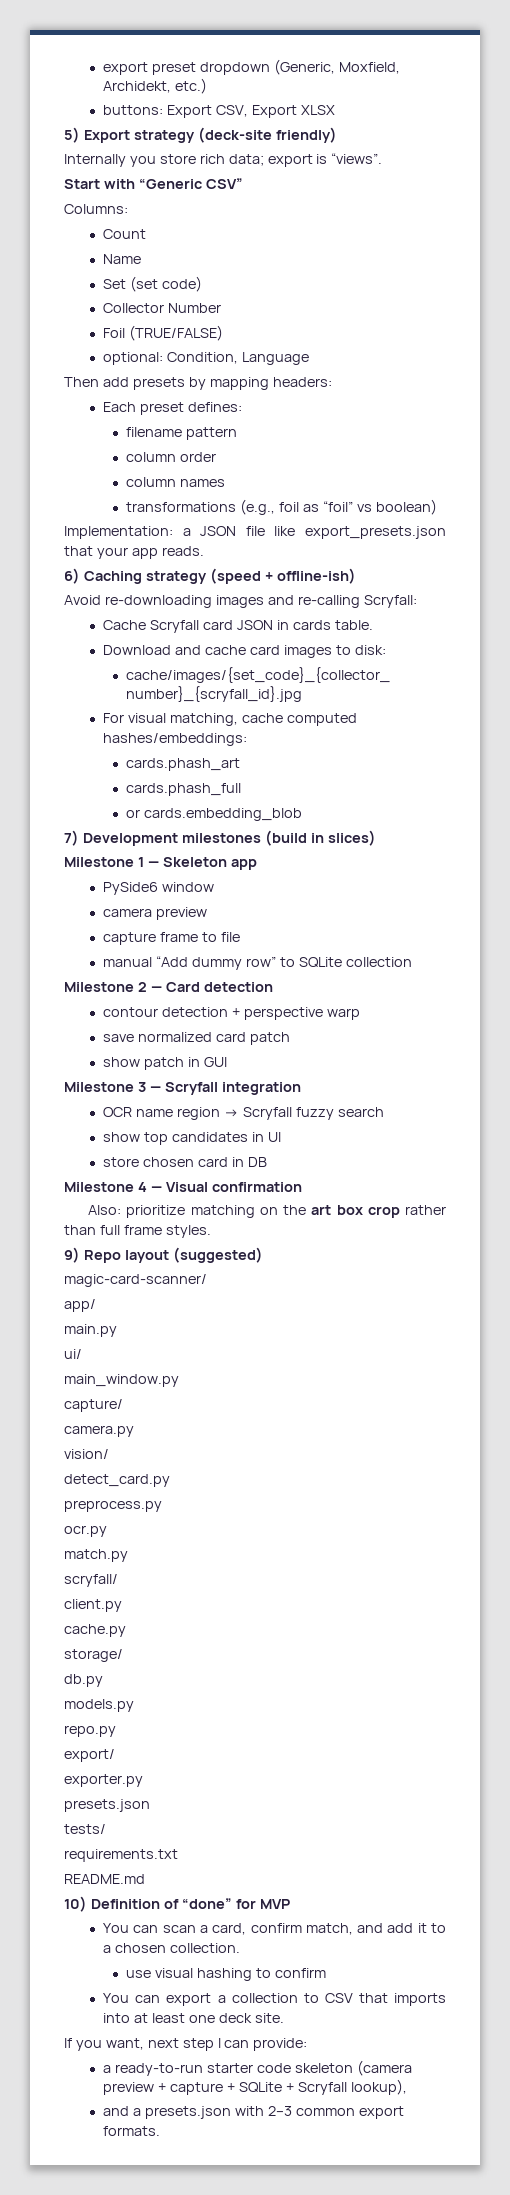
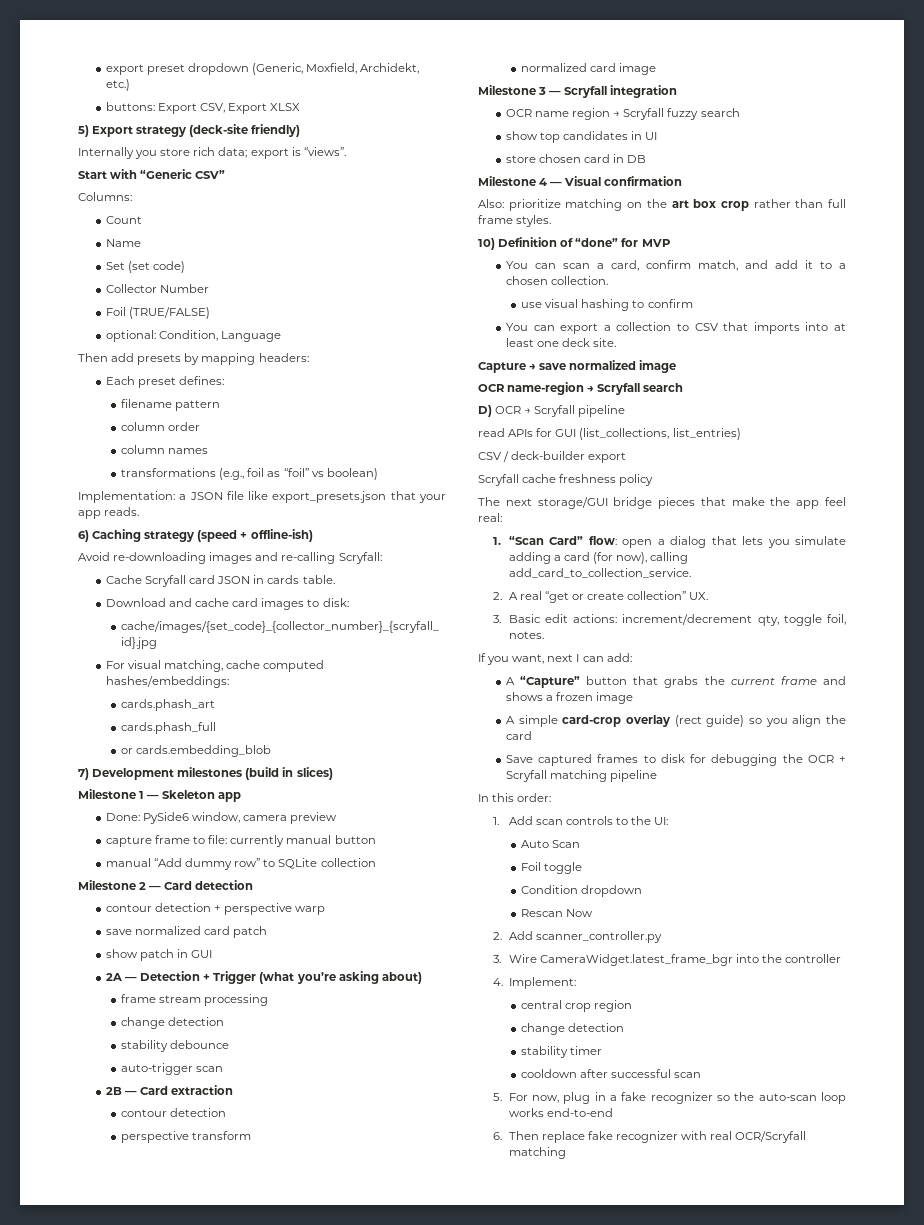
[103,882,215,895] PySide6 window // -> [105,812,241,824] Done: PySide6 window,
[220,932,240,942] file -> [208,835,376,847] file: currently manual button
(227, 1062) none -> [105,971,422,984] [121,994,269,1006] [121,1017,225,1029] [121,1040,230,1052] [121,1063,224,1075] [105,1085,234,1095] [121,1108,227,1117] [121,1131,252,1143] [521,63,657,75] // 2A — Detection + Trigger (what you’re asking about) // frame stream processing // change detection // stability debounce // auto-trigger scan // 2B — Card extraction // contour detection // perspective transform // normalized card image
[64,1247,263,1263] [64,1274,207,1287] [64,1299,96,1312] [64,1324,117,1337] [64,1349,82,1359] [64,1374,179,1387] [64,1399,123,1412] [64,1425,134,1437] [64,1449,109,1459] [64,1474,170,1487] [64,1500,162,1512] [64,1525,107,1537] [64,1549,128,1562] [64,1574,118,1587] [64,1599,122,1612] [64,1624,126,1637] [64,1649,123,1662] [64,1674,103,1687] [64,1699,134,1712] [64,1725,116,1737] [64,1749,115,1762] [64,1774,143,1787] [64,1799,150,1812] [64,1824,106,1834] [64,1849,178,1862] [64,1874,145,1884] // 9) Repo layout (suggested) // magic-card-scanner/ // app/ // main.py // ui/ // main_window.py // capture/ // camera.py // vision/ // detect_card.py // preprocess.py // ocr.py // match.py // scryfall/ // client.py // cache.py // storage/ // db.py // models.py // repo.py // export/ // exporter.py // presets.json // tests/ // requirements.txt // README.md -> (552, 221) none
(284, 2018) none -> [478,360,677,373] [478,382,684,395] [478,405,626,417] [478,428,741,440] [478,451,627,463] [478,474,654,486] [478,497,846,509] [478,513,502,522] [493,536,846,548] [508,552,689,564] [508,568,691,578] [493,591,709,603] [493,614,846,626] [508,631,544,639] // Capture → save normalized image // OCR name-region → Scryfall search // D) OCR → Scryfall pipeline // read APIs for GUI (list_collections, list_entries) // CSV / deck-builder export // Scryfall cache freshness policy // The next storage/GUI bridge pieces that make the app feel real: // 1. “Scan Card” flow: open a dialog that lets you simulate adding a card (for now), calling add_card_to_collection_service. // 2. A real “get or create collection” UX. // 3. Basic edit actions: increment/decrement qty, toggle foil, notes.
[182,2038,214,2051] step -> (574, 658) none
[253,2038,308,2051] [103,2060,412,2076] [103,2079,407,2095] [103,2106,404,2119] [103,2126,161,2136] provide: // a ready-to-run starter code skeleton (camera preview + capture + SQLite + Scryfall lookup), // and a presets.json with 2–3 common export formats. -> [606,653,632,662] [505,676,846,688] [505,692,634,704] [505,715,846,727] [505,731,532,740] [505,754,846,766] [505,770,658,782] [478,793,552,802] [493,816,669,825] [521,840,581,848] [521,862,583,874] [521,885,643,897] [521,909,594,917] [493,931,662,943] [493,954,841,966] [493,977,577,989] [521,1000,633,1012] [521,1023,625,1035] [521,1046,603,1058] [521,1069,702,1078] [493,1092,846,1104] [508,1108,613,1117] [493,1131,807,1143] [508,1147,566,1159] add: // A “Capture” button that grabs the current frame and shows a frozen image // A simple card-crop overlay (rect guide) so you align the card // Save captured frames to disk for debugging the OCR + Scryfall matching pipeline // In this order: // 1. Add scan controls to the UI: // Auto Scan // Foil toggle // Condition dropdown // Rescan Now // 2. Add scanner_controller.py // 3. Wire CameraWidget.latest_frame_bgr into the controller // 4. Implement: // central crop region // change detection // stability timer // cooldown after successful scan // 5. For now, plug in a fake recognizer so the auto-scan loop works end-to-end // 6. Then replace fake recognizer with real OCR/Scryfall matching

